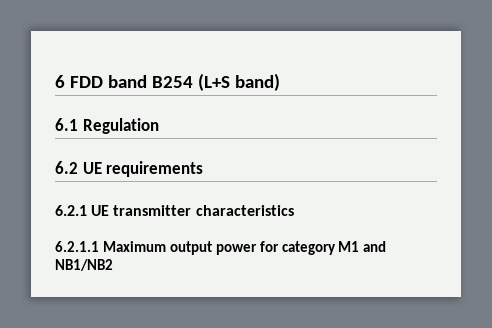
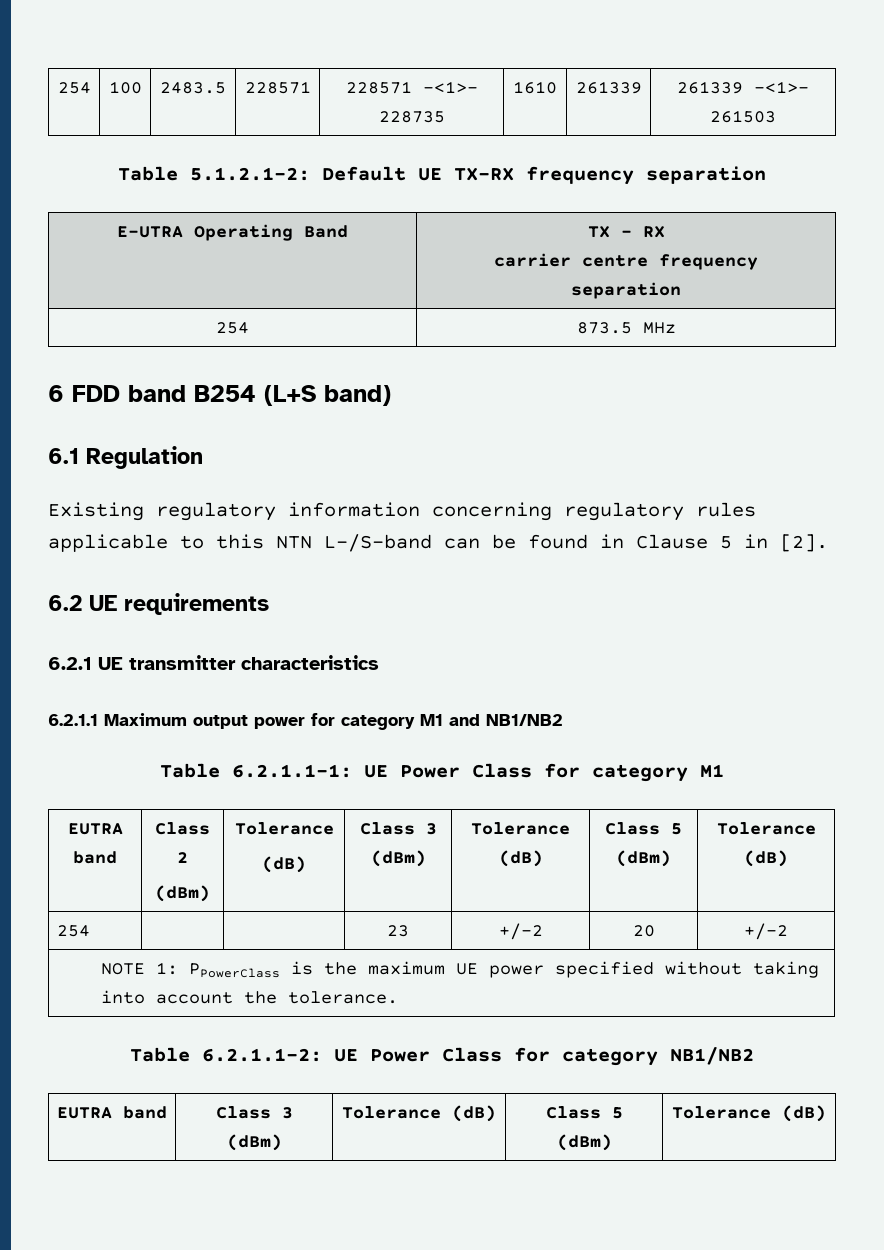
(55, 81) none -> [57,82,91,94] [108,81,142,94] [160,82,226,94] [244,81,311,94] [345,81,478,94] [378,111,445,123] [513,81,557,94] [575,81,642,94] [677,81,809,94] [710,110,776,123] [118,166,766,185] [117,224,348,241] [587,226,665,238] [494,253,758,270] [571,282,681,299] [216,322,249,334] [576,322,676,334] 254 | 100 | 2483.5 | 228571 | 228571 –<1>- 228735 | 1610 | 261339 | 261339 –<1>- 261503 // Table 5.1.2.1-2: Default UE TX-RX frequency separation // E-UTRA Operating Band | TX – RX // carrier centre frequency // separation // 254 | 873.5 MHz //
(159, 126) none -> [48,502,756,521] [48,534,828,552] // Existing regulatory information concerning regulatory rules applicable to this NTN L-/S-band can be found in Clause 5 in [2].
(113, 265) none -> [160,763,724,782] [67,823,123,835] [73,851,117,864] [155,822,210,835] [177,852,188,863] [155,885,210,902] [234,822,334,835] [262,856,306,873] [359,822,437,835] [370,850,426,867] [471,822,570,835] [498,850,543,867] [605,822,682,835] [616,850,671,867] [716,822,816,835] [744,850,788,867] [56,925,90,937] [387,925,409,937] [498,923,543,940] [632,925,655,937] [744,923,788,940] [101,961,820,978] [101,990,399,1004] [130,1047,754,1066] [57,1106,167,1119] [215,1106,293,1119] [226,1134,282,1151] [342,1105,496,1122] [545,1106,623,1119] [556,1134,612,1151] [672,1105,826,1122] // Table 6.2.1.1-1: UE Power Class for category M1 // EUTRA band | Class 2 // (dBm) | Tolerance // (dB) | Class 3 (dBm) | Tolerance (dB) | Class 5 (dBm) | Tolerance (dB) // 254 | | | 23 | +/-2 | 20 | +/-2 // NOTE 1: PPowerClass is the maximum UE power specified without taking into account the tolerance. // Table 6.2.1.1-2: UE Power Class for category NB1/NB2 // EUTRA band | Class 3 (dBm) | Tolerance (dB) | Class 5 (dBm) | Tolerance (dB)

